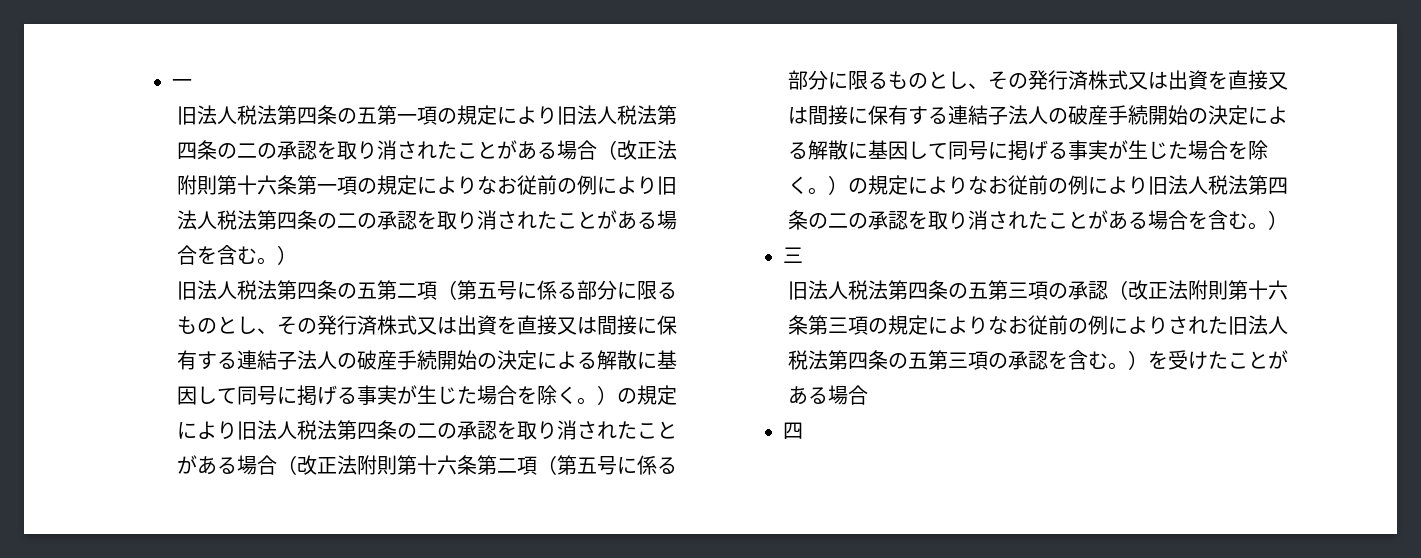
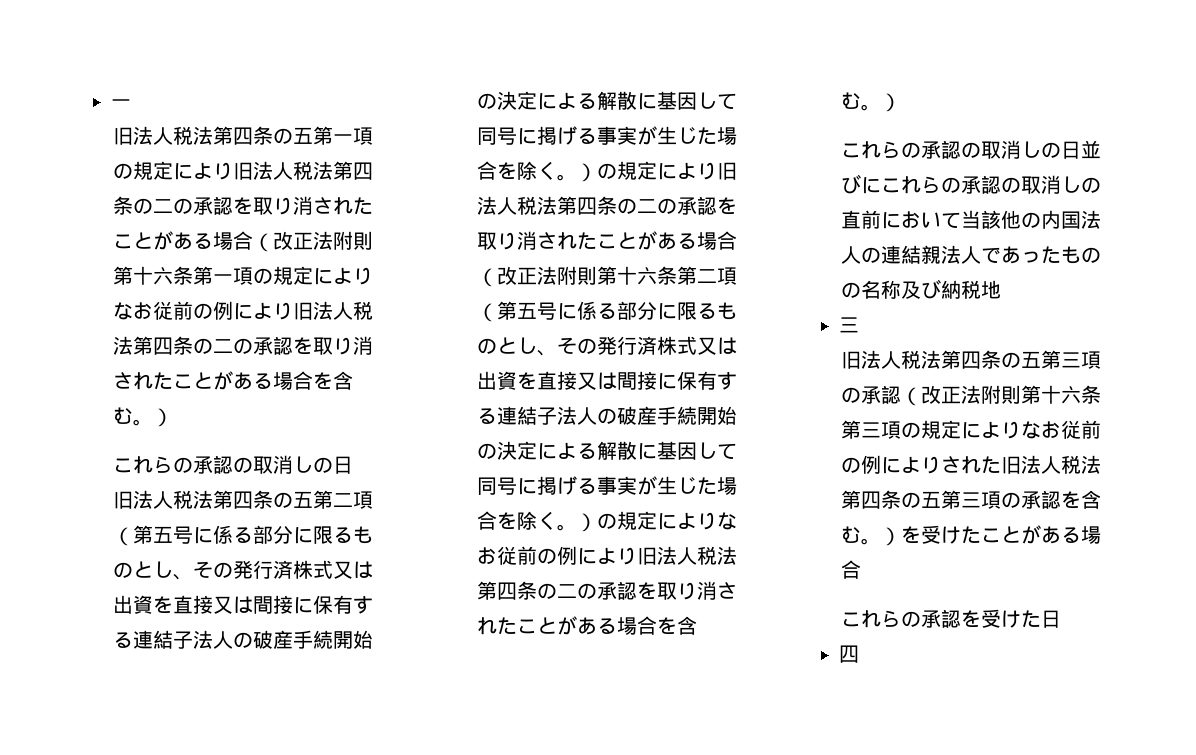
(297, 255) none -> [112,455,353,474] // これらの承認の取消しの日
(1288, 220) none -> [840,140,1101,159] [840,174,1101,194] [840,210,1101,229] [840,245,1101,264] [840,279,1001,299] // これらの承認の取消しの日並びにこれらの承認の取消しの直前において当該他の内国法人の連結親法人であったものの名称及び納税地
(868, 395) none -> [840,609,1061,628] // これらの承認を受けた日

